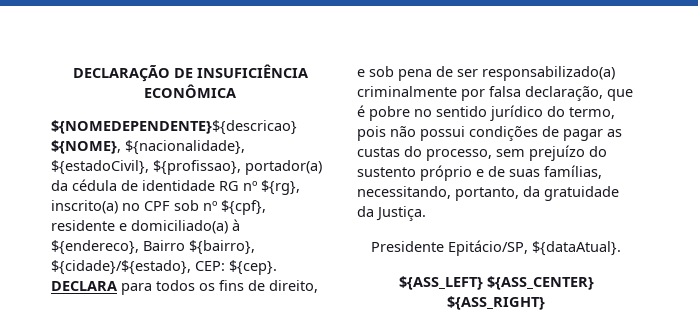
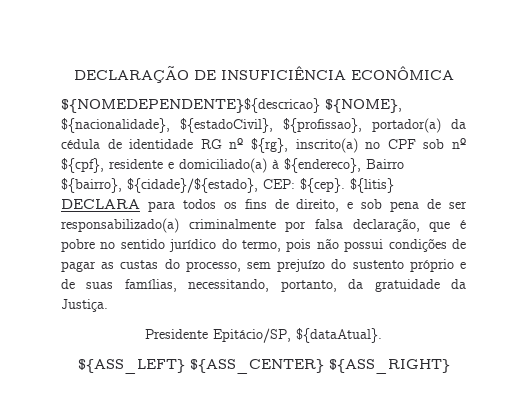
(277, 267) none -> [350,178,394,193] ${litis}

